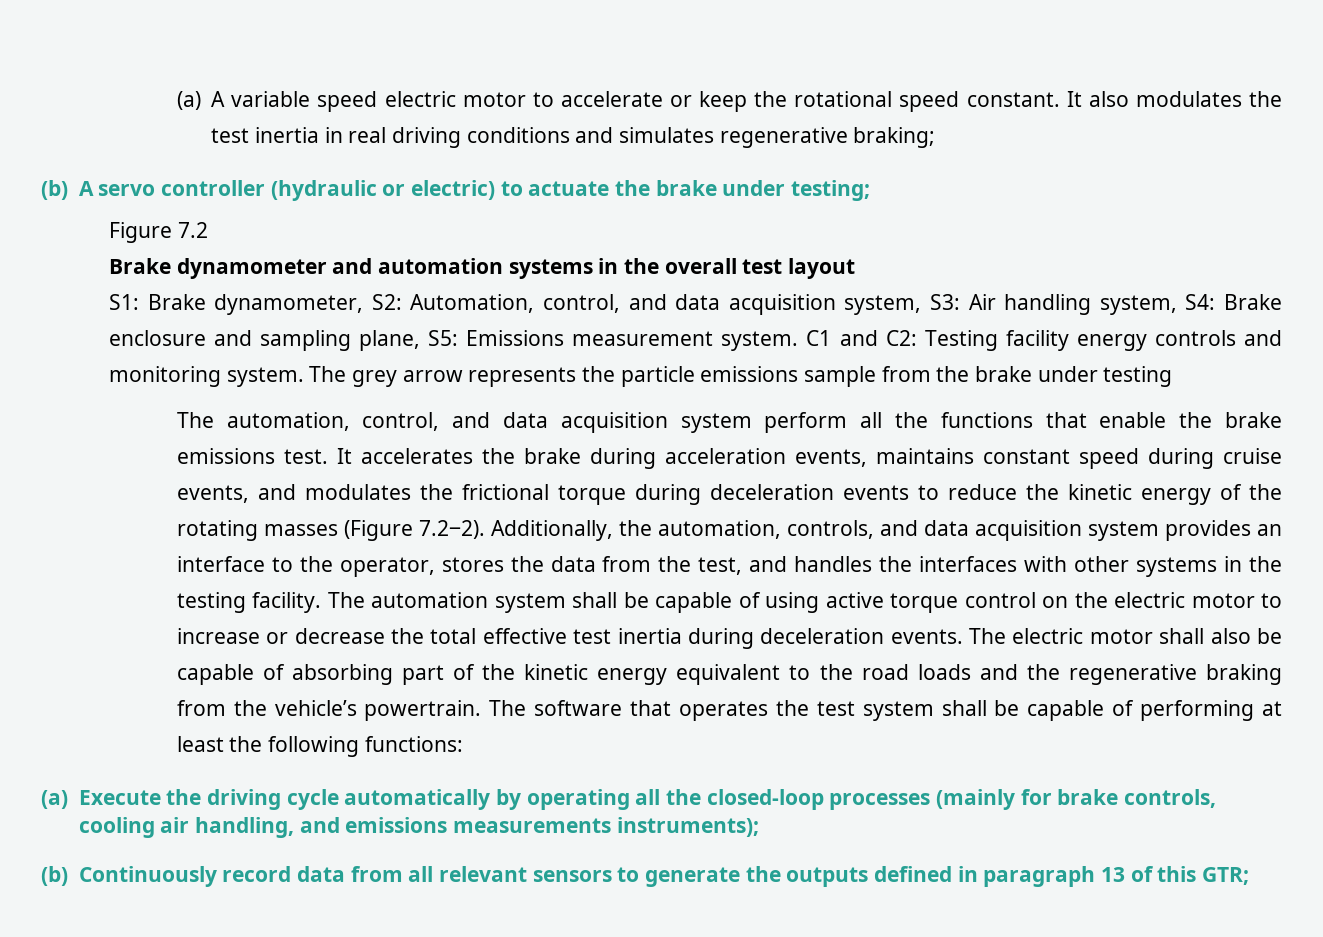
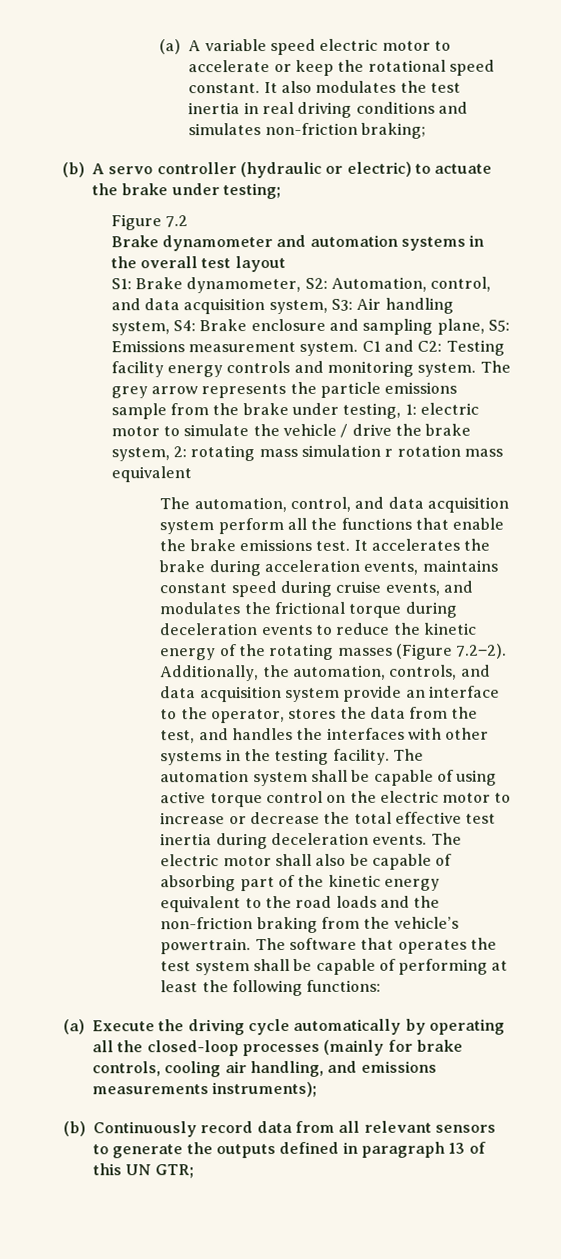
[719,127,848,148] regenerative -> [264,122,358,136] non-friction
[1103,366,1173,387] testing -> [342,402,479,419] [110,423,472,438] [110,444,503,462] [110,466,192,483] testing, 1: electric motor to simulate the vehicle / drive the brake system, 2: rotating mass simulation r rotation mass equivalent
[1164,520,1251,541] provides -> [343,685,403,702] provide
[1068,664,1197,685] regenerative -> [160,917,254,930] non-friction
(1197, 874) none -> [125,1164,152,1176] UN

